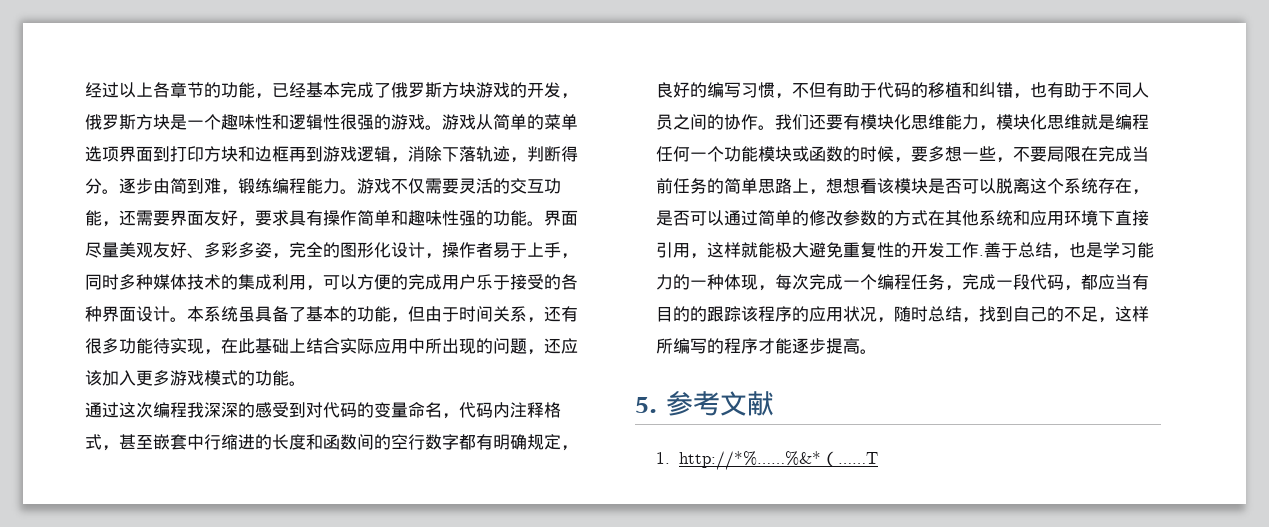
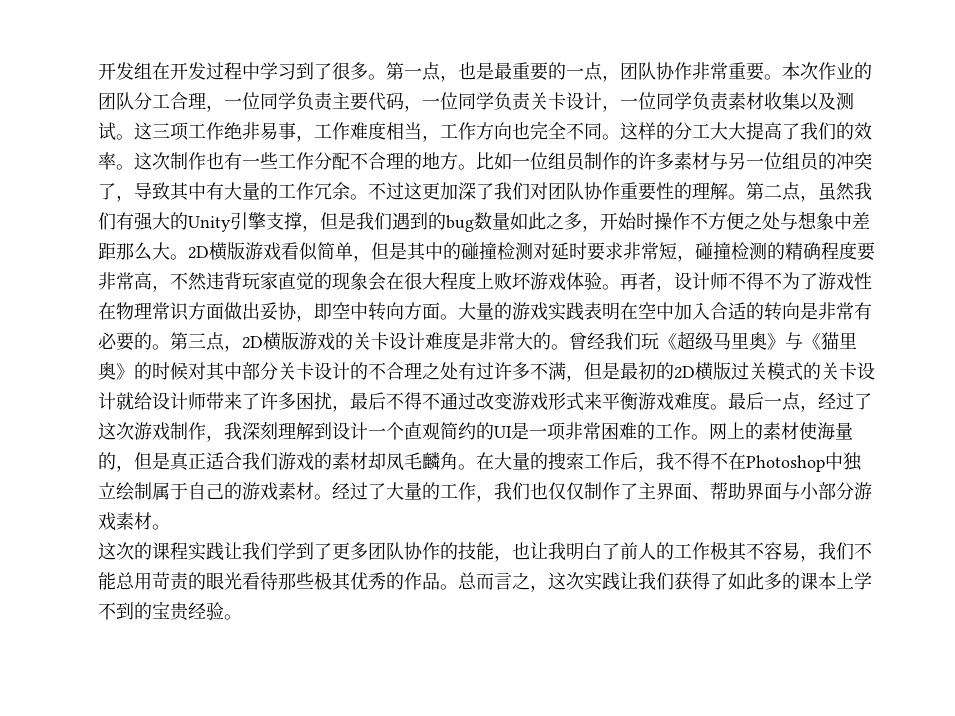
[85,82,579,99] [85,114,579,130] [85,146,579,163] [85,178,562,195] [85,210,579,227] [85,242,579,259] [85,274,579,291] [85,306,579,323] [85,338,579,355] [85,370,307,386] [85,402,562,419] [85,434,579,451] [656,82,1150,99] [656,114,1150,131] [656,146,1150,163] [656,178,1150,195] [656,210,1150,226] [656,242,1155,259] [656,274,1150,291] [656,306,1150,323] [656,338,878,354] [635,391,774,416] [656,451,878,470] 经过以上各章节的功能，已经基本完成了俄罗斯方块游戏的开发，俄罗斯方块是一个趣味性和逻辑性很强的游戏。游戏从简单的菜单选项界面到打印方块和边框再到游戏逻辑，消除下落轨迹，判断得分。逐步由简到难，锻练编程能力。游戏不仅需要灵活的交互功能，还需要界面友好，要求具有操作简单和趣味性强的功能。界面尽量美观友好、多彩多姿，完全的图形化设计，操作者易于上手，同时多种媒体技术的集成利用，可以方便的完成用户乐于接受的各种界面设计。本系统虽具备了基本的功能，但由于时间关系，还有很多功能待实现，在此基础上结合实际应用中所出现的问题，还应该加入更多游戏模式的功能。 // 通过这次编程我深深的感受到对代码的变量命名，代码内注释格式，甚至嵌套中行缩进的长度和函数间的空行数字都有明确规定，良好的编写习惯，不但有助于代码的移植和纠错，也有助于不同人员之间的协作。我们还要有模块化思维能力，模块化思维就是编程任何一个功能模块或函数的时候，要多想一些，不要局限在完成当前任务的简单思路上，想想看该模块是否可以脱离这个系统存在，是否可以通过简单的修改参数的方式在其他系统和应用环境下直接引用，这样就能极大避免重复性的开发工作.善于总结，也是学习能力的一种体现，每次完成一个编程任务，完成一段代码，都应当有目的的跟踪该程序的应用状况，随时总结，找到自己的不足，这样所编写的程序才能逐步提高。 // 5.参考文献 // 1. http://*%……%&*（……T -> [97,62,872,82] [97,92,854,112] [97,121,872,142] [97,152,872,171] [97,182,872,202] [97,211,870,232] [97,242,875,262] [97,272,872,292] [97,302,872,322] [97,331,857,352] [97,362,875,382] [97,392,872,412] [97,421,853,442] [97,452,862,472] [97,482,872,502] [97,512,170,531] [97,541,872,562] [97,571,872,592] [97,601,242,621] 开发组在开发过程中学习到了很多。第一点，也是最重要的一点，团队协作非常重要。本次作业的团队分工合理，一位同学负责主要代码，一位同学负责关卡设计，一位同学负责素材收集以及测试。这三项工作绝非易事，工作难度相当，工作方向也完全不同。这样的分工大大提高了我们的效率。这次制作也有一些工作分配不合理的地方。比如一位组员制作的许多素材与另一位组员的冲突了，导致其中有大量的工作冗余。不过这更加深了我们对团队协作重要性的理解。第二点，虽然我们有强大的Unity引擎支撑，但是我们遇到的bug数量如此之多，开始时操作不方便之处与想象中差距那么大。2D横版游戏看似简单，但是其中的碰撞检测对延时要求非常短，碰撞检测的精确程度要非常高，不然违背玩家直觉的现象会在很大程度上败坏游戏体验。再者，设计师不得不为了游戏性在物理常识方面做出妥协，即空中转向方面。大量的游戏实践表明在空中加入合适的转向是非常有必要的。第三点，2D横版游戏的关卡设计难度是非常大的。曾经我们玩《超级马里奥》与《猫里奥》的时候对其中部分关卡设计的不合理之处有过许多不满，但是最初的2D横版过关模式的关卡设计就给设计师带来了许多困扰，最后不得不通过改变游戏形式来平衡游戏难度。最后一点，经过了这次游戏制作，我深刻理解到设计一个直观简约的UI是一项非常困难的工作。网上的素材使海量的，但是真正适合我们游戏的素材却凤毛麟角。在大量的搜索工作后，我不得不在Photoshop中独立绘制属于自己的游戏素材。经过了大量的工作，我们也仅仅制作了主界面、帮助界面与小部分游戏素材。 // 这次的课程实践让我们学到了更多团队协作的技能，也让我明白了前人的工作极其不容易，我们不能总用苛责的眼光看待那些极其优秀的作品。总而言之，这次实践让我们获得了如此多的课本上学不到的宝贵经验。

